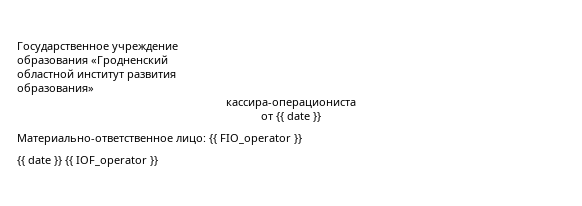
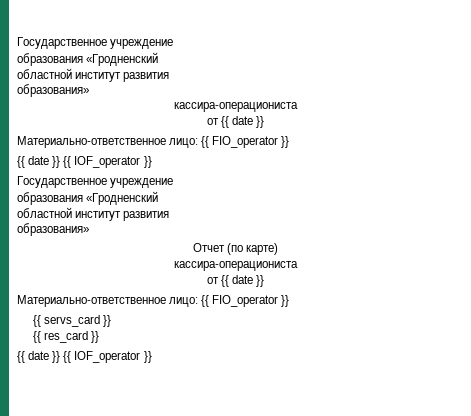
(158, 161) none -> [17,176,174,188] [17,191,159,205] [17,207,170,221] [17,223,89,236] [192,243,279,255] [174,261,298,271] [206,275,265,287] [17,295,290,307] [33,315,112,327] [33,331,100,343] [17,351,152,363] // Государственное учреждение // образования «Гродненский // областной институт развития // образования» // Отчет (по карте) // кассира-операциониста // от {{ date }} // Материально-ответственное лицо: {{ FIO_operator }} // {{ servs_card }} // {{ res_card }} // {{ date }} {{ IOF_operator }}

